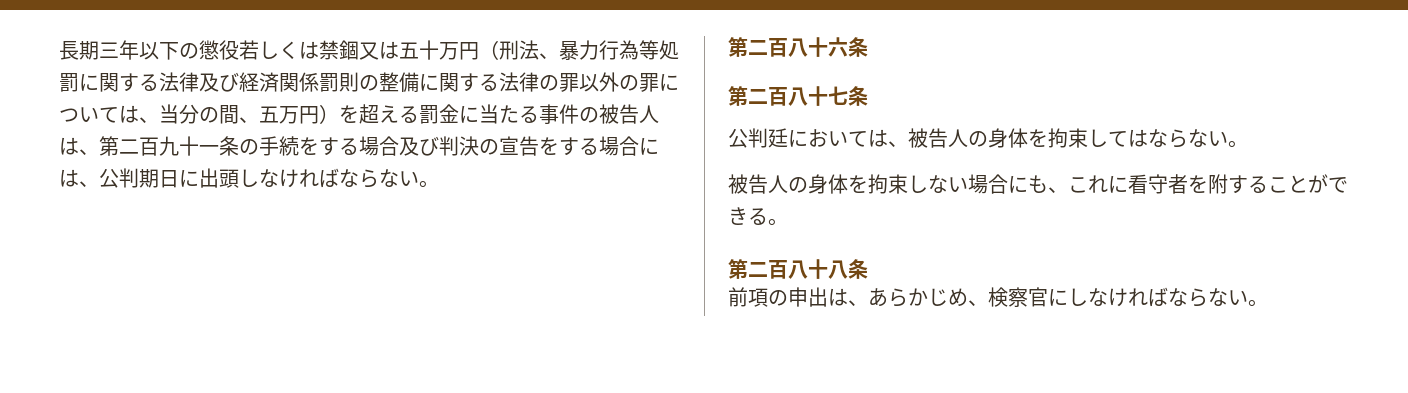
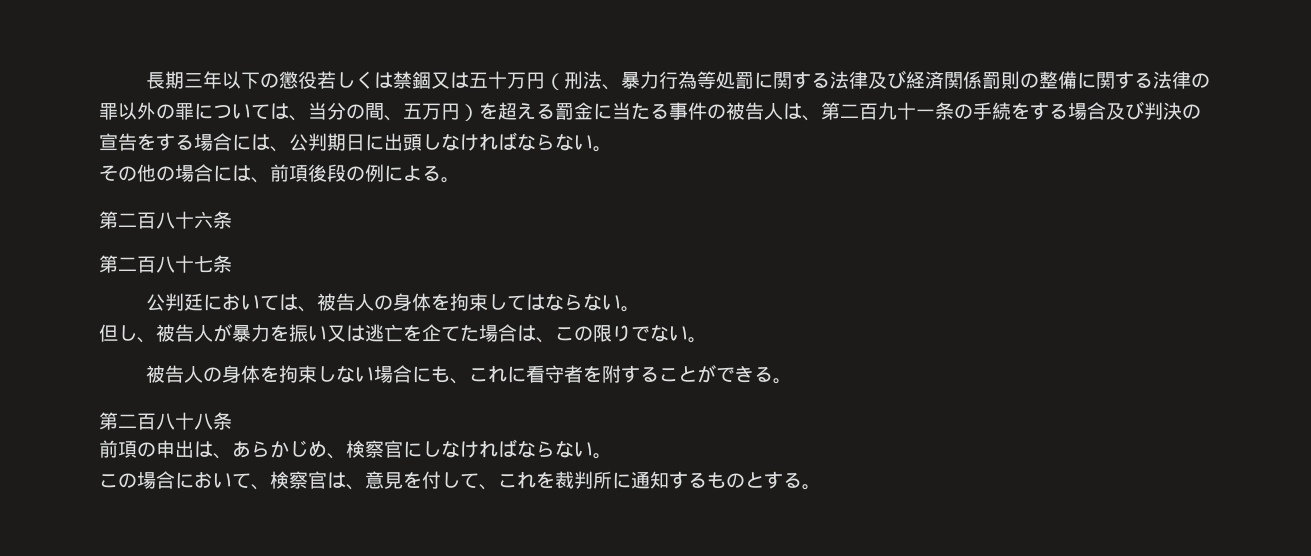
(439, 184) none -> [99,164,460,183] // その他の場合には、前項後段の例による。
(1248, 144) none -> [99,324,707,343] // 但し、被告人が暴力を振い又は逃亡を企てた場合は、この限りでない。
(1268, 303) none -> [99,471,821,490] // この場合において、検察官は、意見を付して、これを裁判所に通知するものとする。

